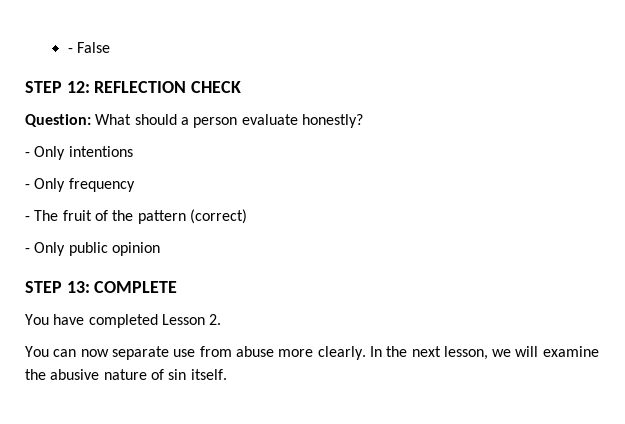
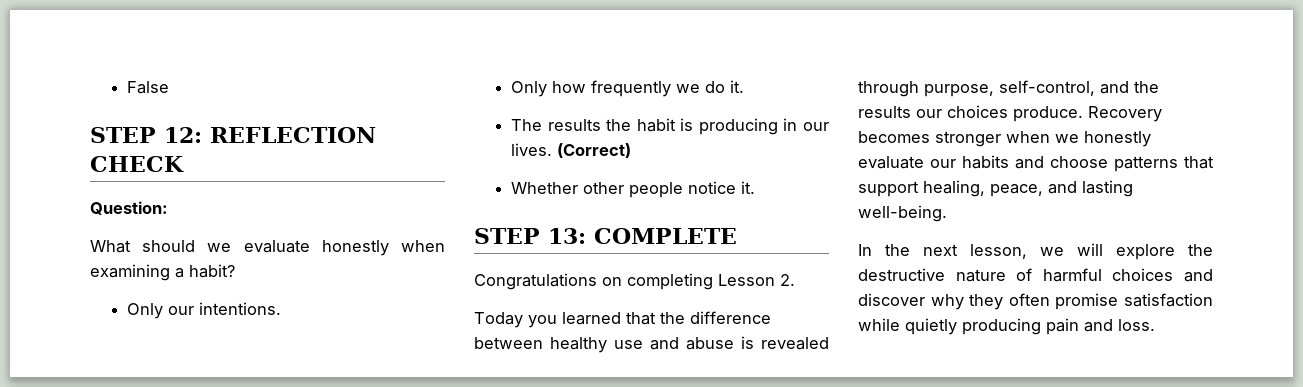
[67,48,73,53] - -> (127, 87) none
(91, 120) none -> (168, 208) //
[180,114,363,128] [25,146,133,160] [25,178,135,192] [25,209,247,224] [25,242,160,256] a person evaluate honestly? // - Only intentions // - Only frequency // - The fruit of the pattern (correct) // - Only public opinion -> [207,240,445,256] [90,264,235,281] [127,302,282,319] [511,80,745,97] [511,118,829,135] [511,143,632,158] [511,181,756,198] we evaluate honestly when examining a habit? // Only our intentions. // Only how frequently we do it. // The results the habit is producing in our lives. (Correct) // Whether other people notice it.
[25,314,158,328] You have completed -> [474,273,713,290] Congratulations on completing
[25,346,366,360] You can now separate use from abuse more clearly. -> [474,311,771,328] [474,336,829,353] [858,80,1159,97] [858,105,1162,122] [858,131,1151,147] [858,155,1214,172] [858,180,1133,197] [858,205,947,222] Today you learned that the difference between healthy use and abuse is revealed through purpose, self-control, and the results our choices produce. Recovery becomes stronger when we honestly evaluate our habits and choose patterns that support healing, peace, and lasting well-being. //
[542,346,599,357] [25,369,227,380] examine the abusive nature of sin itself. -> [1116,244,1213,260] [858,268,1213,282] [858,293,1213,310] [858,318,1155,335] explore the destructive nature of harmful choices and discover why they often promise satisfaction while quietly producing pain and loss.

